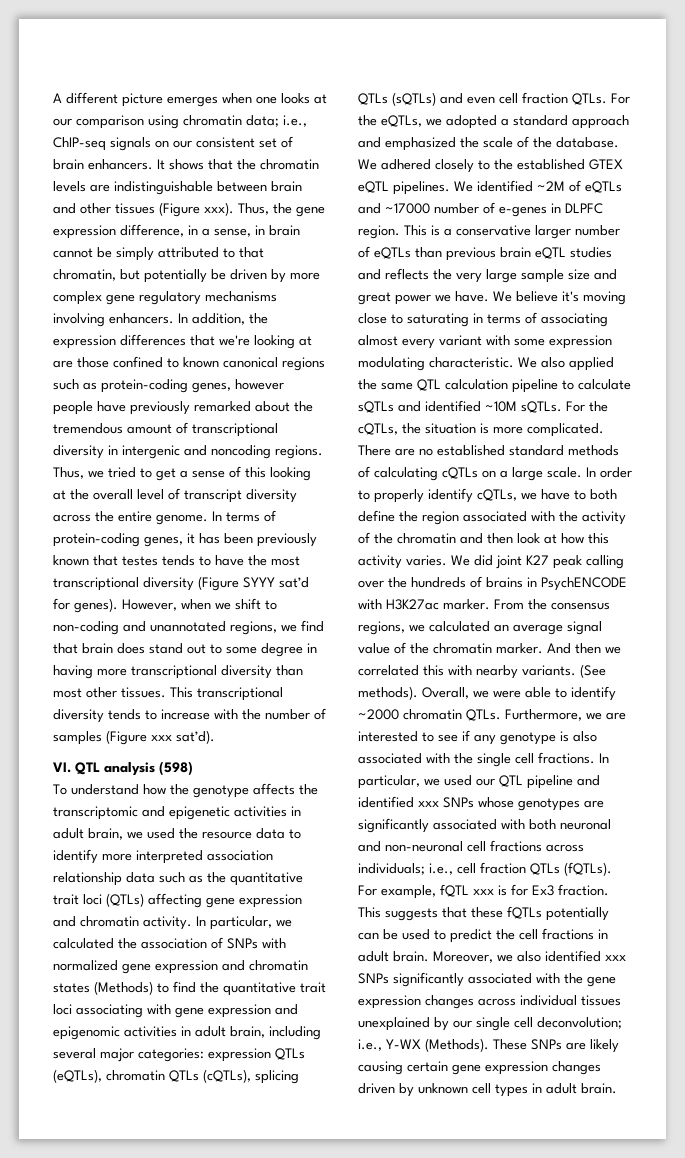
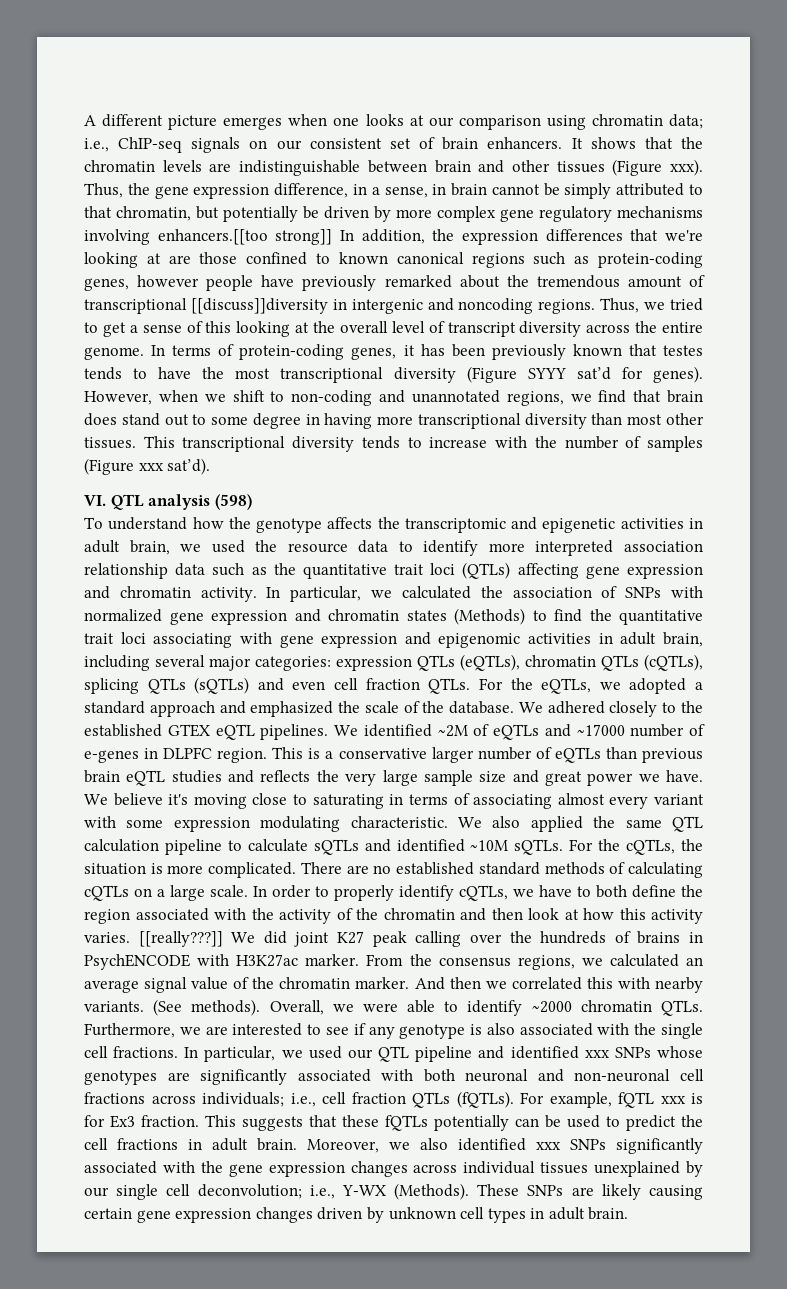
[109,313,174,324] enhancers. -> [157,229,333,245] enhancers.[[too strong]]
[53,445,104,459] diversity -> [190,298,328,314] [[discuss]]diversity
(447, 560) none -> [138,931,223,947] [[really???]]

